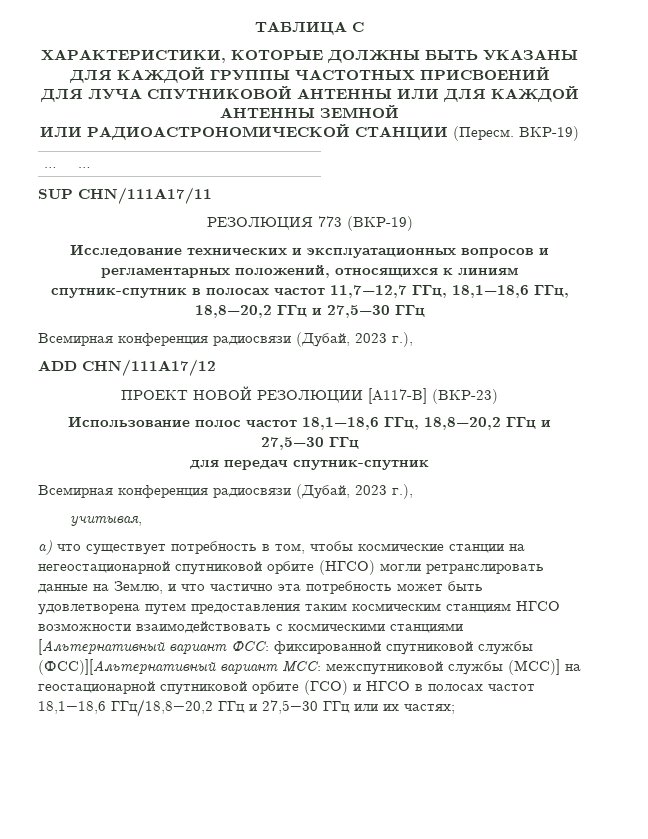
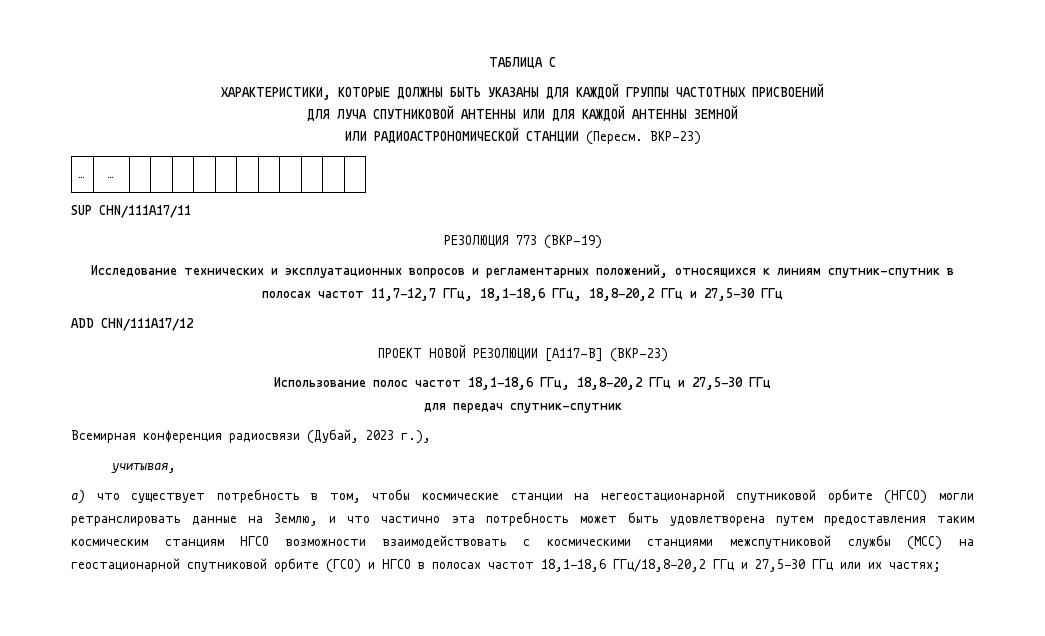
[519,126,579,141] ВКР-19) -> [649,131,701,145] ВКР-23)
[38,332,413,347] // Всемирная конференция радиосвязи (Дубай, 2023 г.), -> (783, 294) none
[38,639,533,655] [38,659,321,675] [Альтернативный вариант ФСС: фиксированной спутниковой службы (ФСС)][Альтернативный вариант МСС: -> (714, 543) none
[508,659,560,675] (МСС)] -> [907,536,943,550] (МСС)

